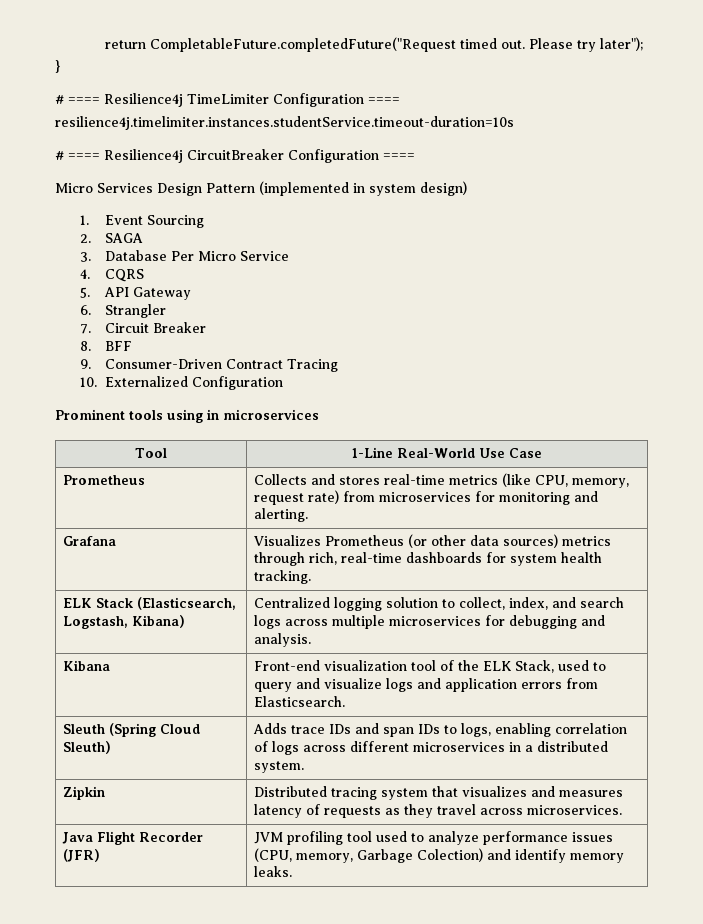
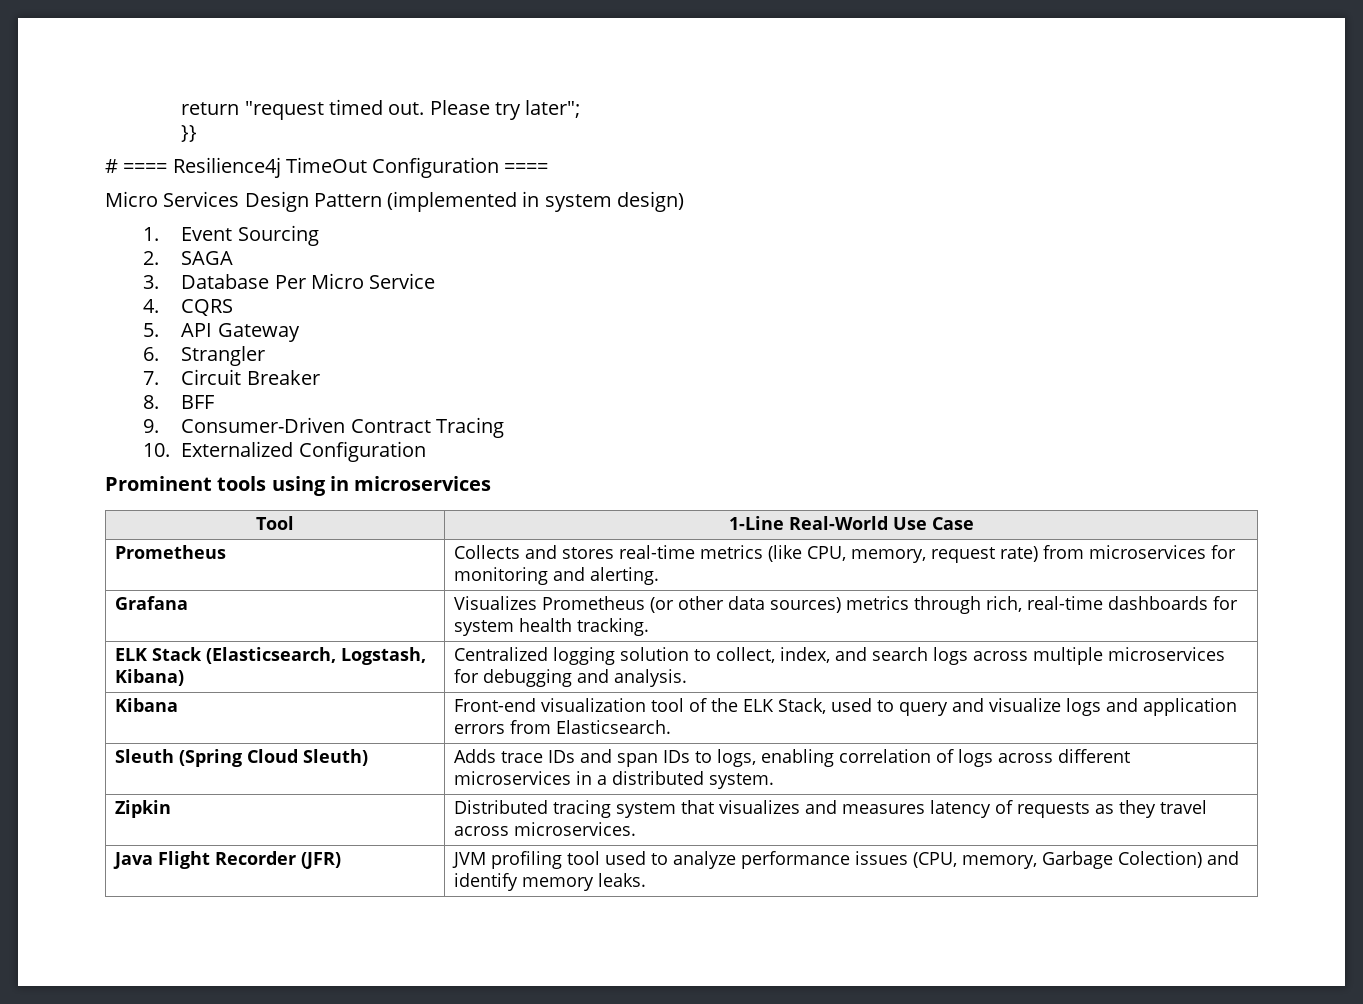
[149,37,456,52] CompletableFuture.completedFuture("Request -> [244,101,324,120] "request
[599,37,643,51] [55,60,60,73] [55,93,400,107] [55,116,514,130] [55,149,284,163] later"); // } // # ==== Resilience4j TimeLimiter Configuration ==== // resilience4j.timelimiter.instances.studentService.timeout-duration=10s // # ==== Resilience4j CircuitBreaker -> [525,100,581,118] [181,125,198,142] [105,157,367,178] later"; // }} // # ==== Resilience4j TimeOut

